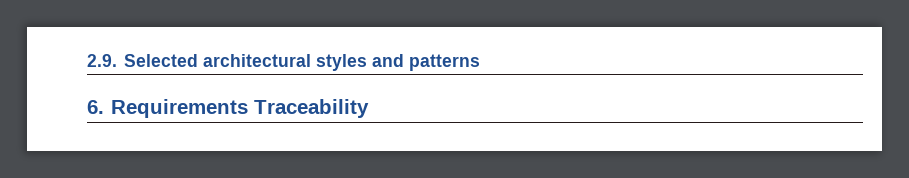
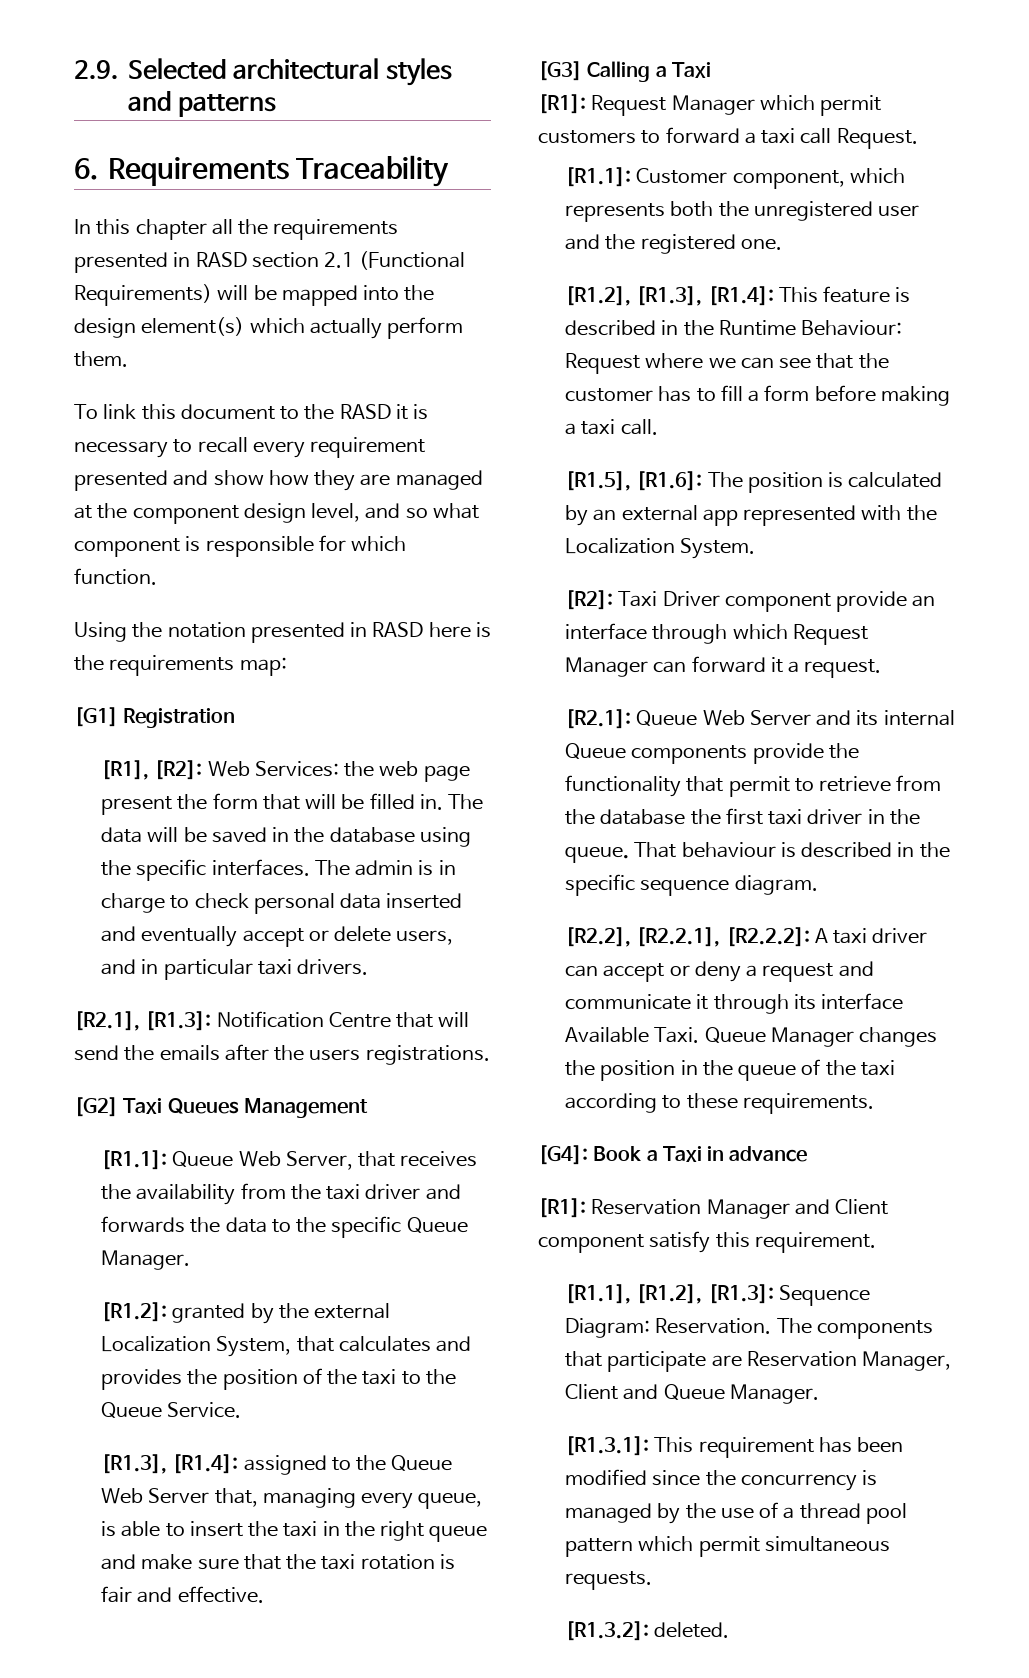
(369, 108) none -> [74,219,399,240] [74,251,466,273] [74,284,435,306] [74,317,464,339] [74,351,128,367] [74,404,429,420] [74,437,426,458] [74,470,483,491] [74,503,479,524] [74,535,407,557] [74,568,157,585] [74,622,491,643] [74,655,287,676] [74,707,236,728] [101,760,470,782] [101,793,484,815] [101,827,471,847] [101,859,456,881] [101,893,463,914] [101,926,454,947] [101,959,369,980] [74,1011,470,1031] [74,1044,490,1065] [74,1097,368,1118] [101,1150,478,1170] [101,1183,461,1205] [101,1216,468,1238] [101,1250,191,1270] [101,1302,391,1324] [101,1336,472,1357] [101,1368,456,1390] [101,1402,242,1418] [101,1454,453,1475] [101,1488,483,1509] [101,1521,488,1542] [101,1554,455,1570] [101,1586,264,1603] [538,61,711,82] [538,94,882,116] [538,127,918,149] [565,167,905,189] [565,201,920,222] [565,234,782,254] [565,286,911,306] [565,320,903,336] [565,353,889,374] [565,385,950,406] [565,419,658,435] [565,471,943,493] [565,505,937,526] [565,538,756,559] [565,590,936,612] [565,623,868,645] [565,656,882,678] [565,709,955,729] [565,743,859,764] [565,775,942,797] [565,808,920,825] [565,842,950,863] [565,874,818,896] [565,927,928,947] [565,961,874,982] [565,993,904,1014] [565,1027,938,1047] [565,1059,895,1081] [565,1093,874,1114] [538,1145,808,1165] [538,1198,889,1219] [538,1231,876,1253] [565,1284,870,1306] [565,1318,933,1339] [565,1351,952,1372] [565,1384,819,1404] [565,1436,904,1458] [565,1469,878,1491] [565,1502,907,1524] [565,1536,890,1557] [565,1571,653,1590] [565,1621,730,1641] // In this chapter all the requirements presented in RASD section 2.1 (Functional Requirements) will be mapped into the design element(s) which actually perform them. // To link this document to the RASD it is necessary to recall every requirement presented and show how they are managed at the component design level, and so what component is responsible for which function. // Using the notation presented in RASD here is the requirements map: // [G1] Registration // [R1], [R2]: Web Services: the web page present the form that will be filled in. The data will be saved in the database using the specific interfaces. The admin is in charge to check personal data inserted and eventually accept or delete users, and in particular taxi drivers. // [R2.1], [R1.3]: Notification Centre that will send the emails after the users registrations. // [G2] Taxi Queues Management // [R1.1]: Queue Web Server, that receives the availability from the taxi driver and forwards the data to the specific Queue Manager. // [R1.2]: granted by the external Localization System, that calculates and provides the position of the taxi to the Queue Service. // [R1.3], [R1.4]: assigned to the Queue Web Server that, managing every queue, is able to insert the taxi in the right queue and make sure that the taxi rotation is fair and effective. // [G3] Calling a Taxi // [R1]: Request Manager which permit customers to forward a taxi call Request. // [R1.1]: Customer component, which represents both the unregistered user and the registered one. // [R1.2], [R1.3], [R1.4]: This feature is described in the Runtime Behaviour: Request where we can see that the customer has to fill a form before making a taxi call. // [R1.5], [R1.6]: The position is calculated by an external app represented with the Localization System. // [R2]: Taxi Driver component provide an interface through which Request Manager can forward it a request. // [R2.1]: Queue Web Server and its internal Queue components provide the functionality that permit to retrieve from the database the first taxi driver in the queue. That behaviour is described in the specific sequence diagram. // [R2.2], [R2.2.1], [R2.2.2]: A taxi driver can accept or deny a request and communicate it through its interface Available Taxi. Queue Manager changes the position in the queue of the taxi according to these requirements. // [G4]: Book a Taxi in advance // [R1]: Reservation Manager and Client component satisfy this requirement. // [R1.1], [R1.2], [R1.3]: Sequence Diagram: Reservation. The components that participate are Reservation Manager, Client and Queue Manager. // [R1.3.1]: This requirement has been modified since the concurrency is managed by the use of a thread pool pattern which permit simultaneous requests. // [R1.3.2]: deleted.

